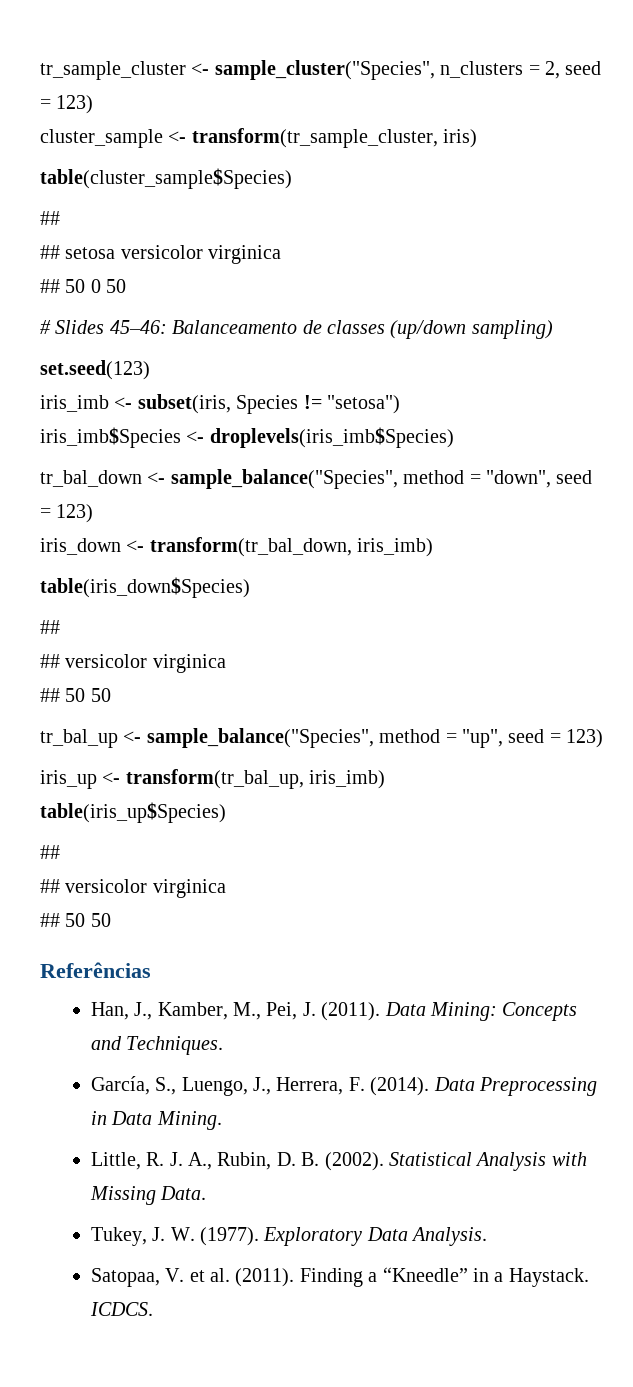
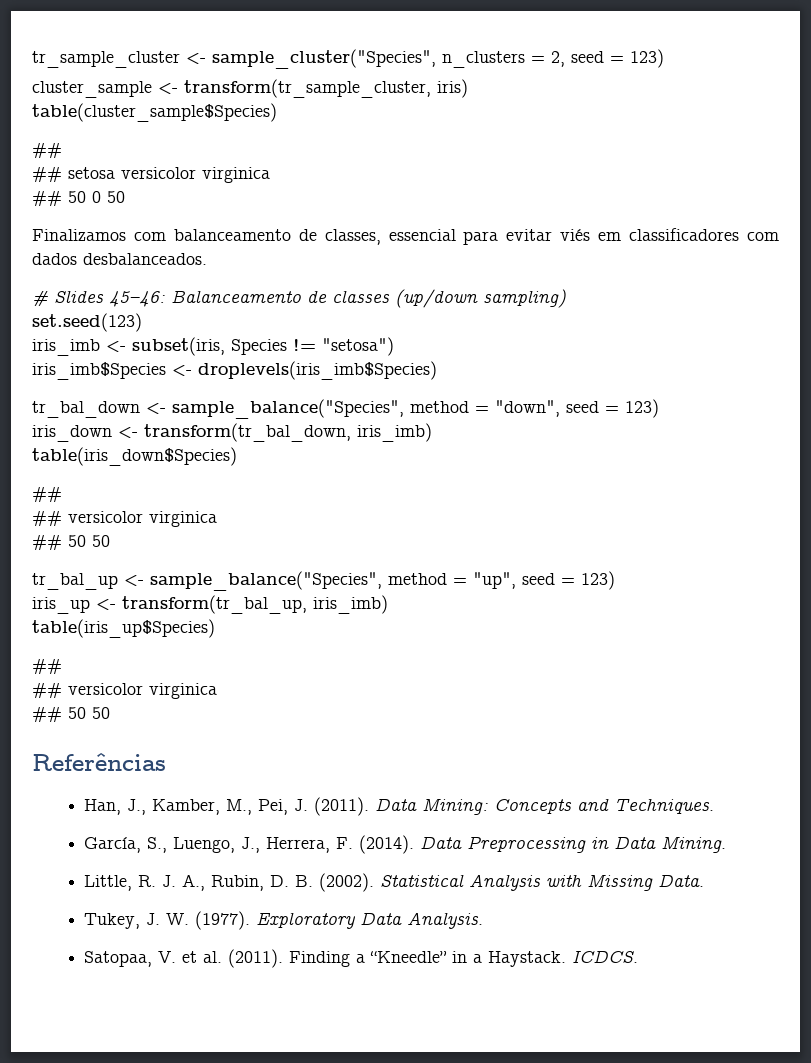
(127, 286) none -> [32,228,779,245] [32,253,207,265] // Finalizamos com balanceamento de classes, essencial para evitar viés em classificadores com dados desbalanceados.

